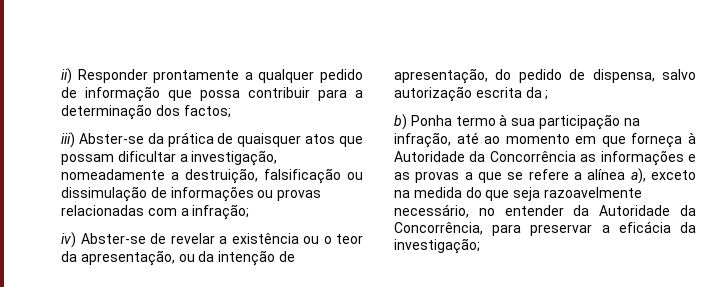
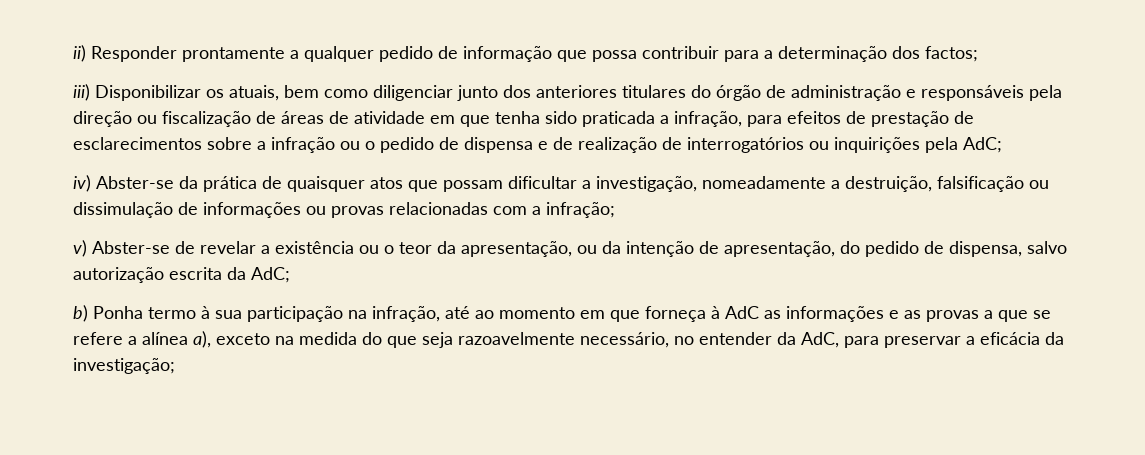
(75, 140) none -> [95,85,1062,101] [73,111,974,127] [73,137,1002,153] [73,175,91,192] Disponibilizar os atuais, bem como diligenciar junto dos anteriores titulares do órgão de administração e responsáveis pela direção ou fiscalização de áreas de atividade em que tenha sido praticada a infração, para efeitos de prestação de esclarecimentos sobre a infração ou o pedido de dispensa e de realização de interrogatórios ou inquirições pela AdC; // iv)
[61,232,76,248] iv) -> [73,240,87,257] v)
[545,90,549,100] ; -> [251,267,290,283] AdC;
[394,151,576,162] Autoridade da Concorrência -> [725,306,759,319] AdC
[599,205,696,216] [394,222,483,235] Autoridade da Concorrência, -> [801,332,839,348] AdC,

